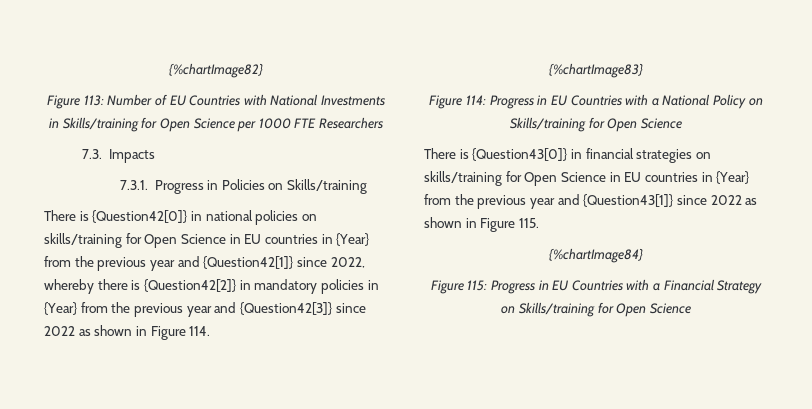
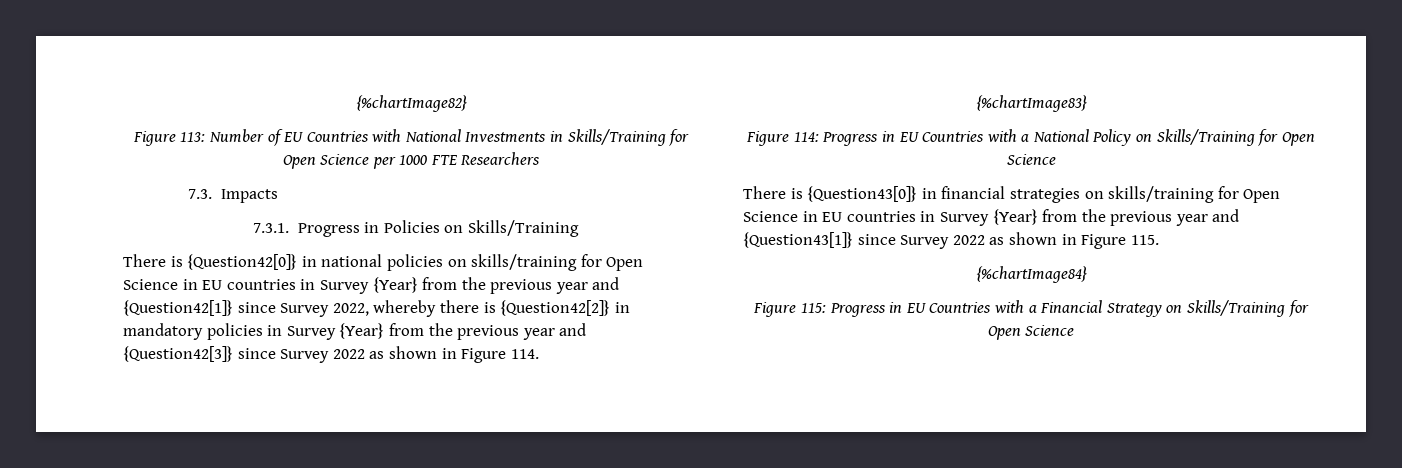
[62,117,139,132] Skills/training -> [567,129,666,146] Skills/Training
[287,179,368,194] Skills/training -> [467,220,579,237] Skills/Training
(333, 239) none -> [319,280,369,294] Survey
(327, 262) none -> [280,303,330,317] Survey
(379, 285) none -> [286,326,336,340] Survey
(366, 308) none -> [280,349,330,363] Survey
[510,117,587,132] Skills/training -> [1156,129,1255,146] Skills/Training
(713, 177) none -> [939,212,989,226] Survey
(707, 200) none -> [900,235,950,249] Survey
[518,302,595,317] Skills/training -> [1186,300,1285,317] Skills/Training

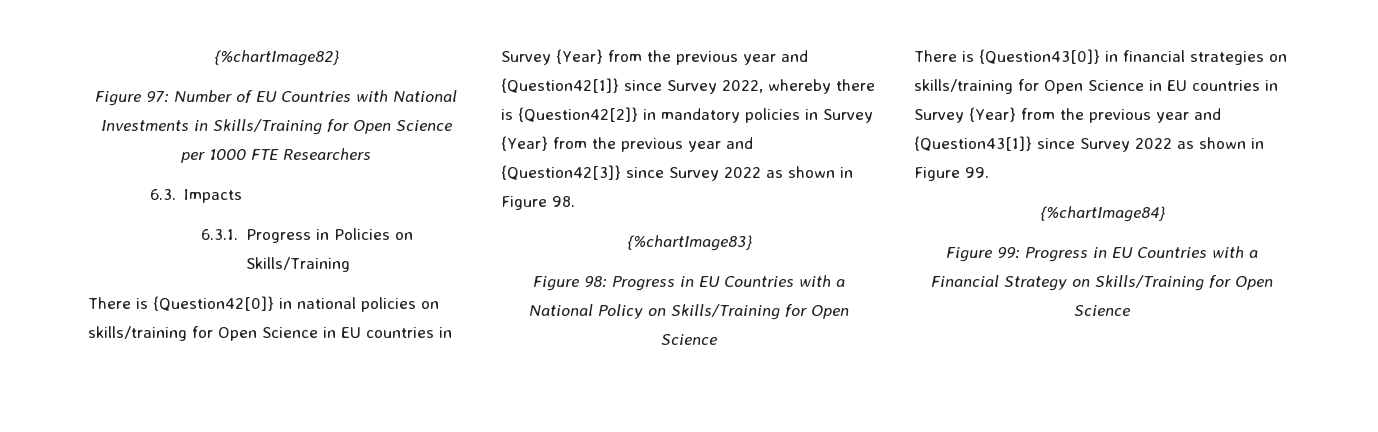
[180,132,206,142] 113: -> [146,91,169,103] 97:
[187,189,212,199] 7.3. -> [149,189,176,200] 6.3.
[252,223,289,233] 7.3.1. -> [200,229,238,240] 6.3.1.
[510,349,539,359] 114. -> [552,196,575,207] 98.
[793,132,819,142] 114: -> [584,276,607,288] 98:
[1130,235,1159,245] 115. -> [965,167,989,178] 99.
[801,303,827,313] 115: -> [997,247,1020,259] 99:

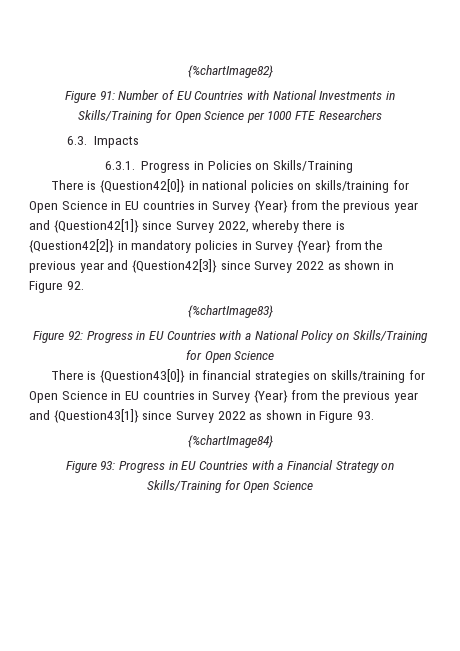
[146,91,169,103] 97: -> [99,91,115,100] 91:
[552,196,575,207] 98. -> [66,281,84,290] 92.
[584,276,607,288] 98: -> [68,331,84,340] 92:
[965,167,989,178] 99. -> [356,411,374,420] 93.
[997,247,1020,259] 99: -> [100,461,116,470] 93:

